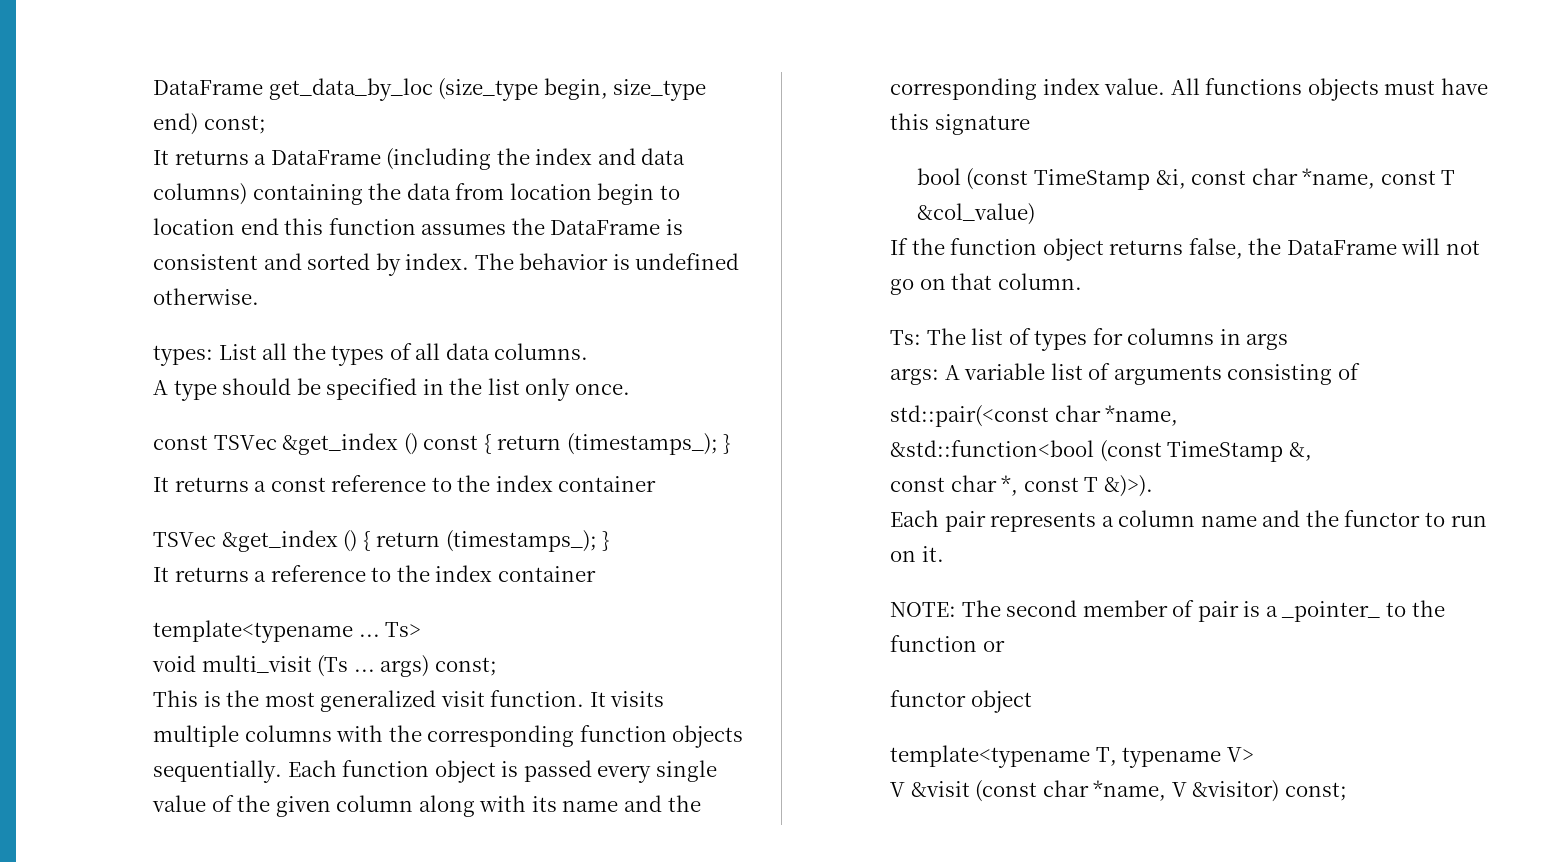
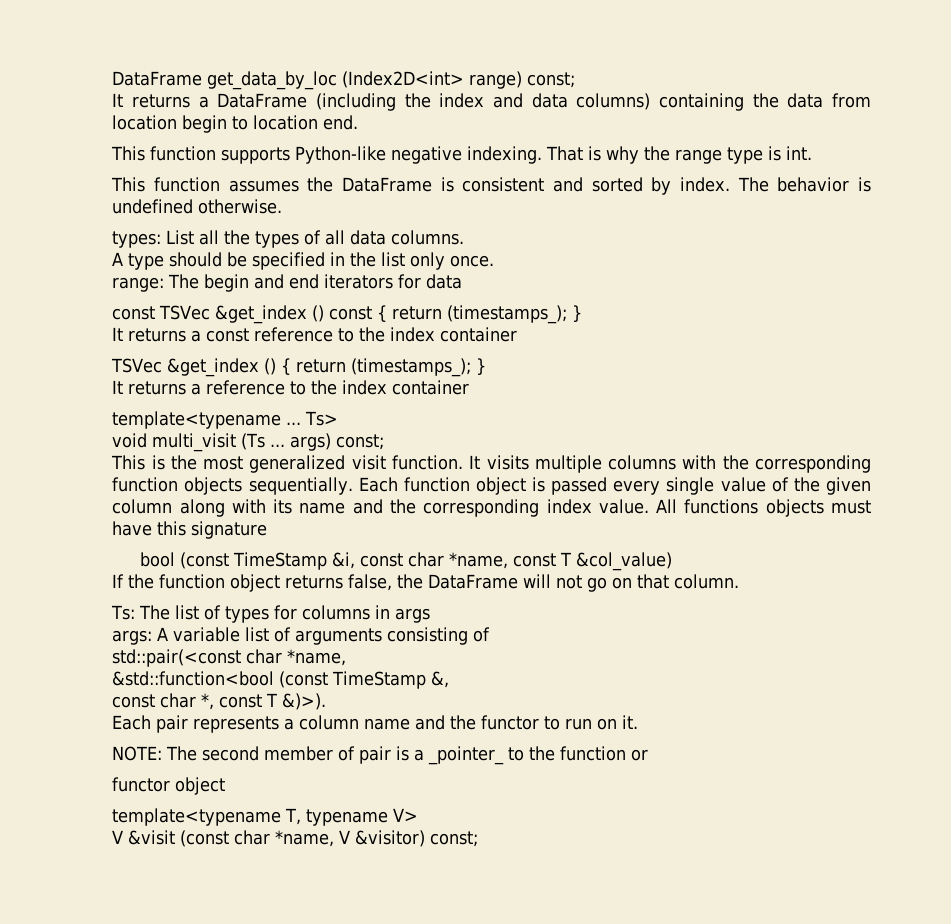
[438,78,707,101] [153,113,199,135] (size_type begin, size_type end) -> [342,71,523,89] (Index2D<int> range)
[240,218,324,235] end this -> [323,115,359,130] [111,146,813,164] [111,177,146,192] end. // This function supports Python-like negative indexing. That is why the range type is int. // This
(631, 389) none -> [112,274,463,292] // range: The begin and end iterators for data

